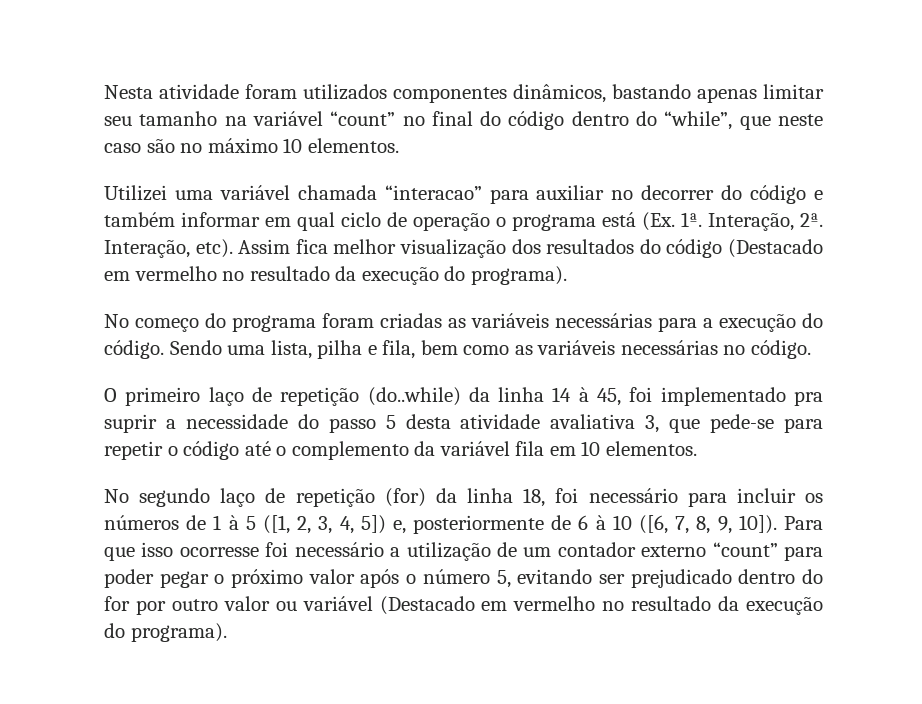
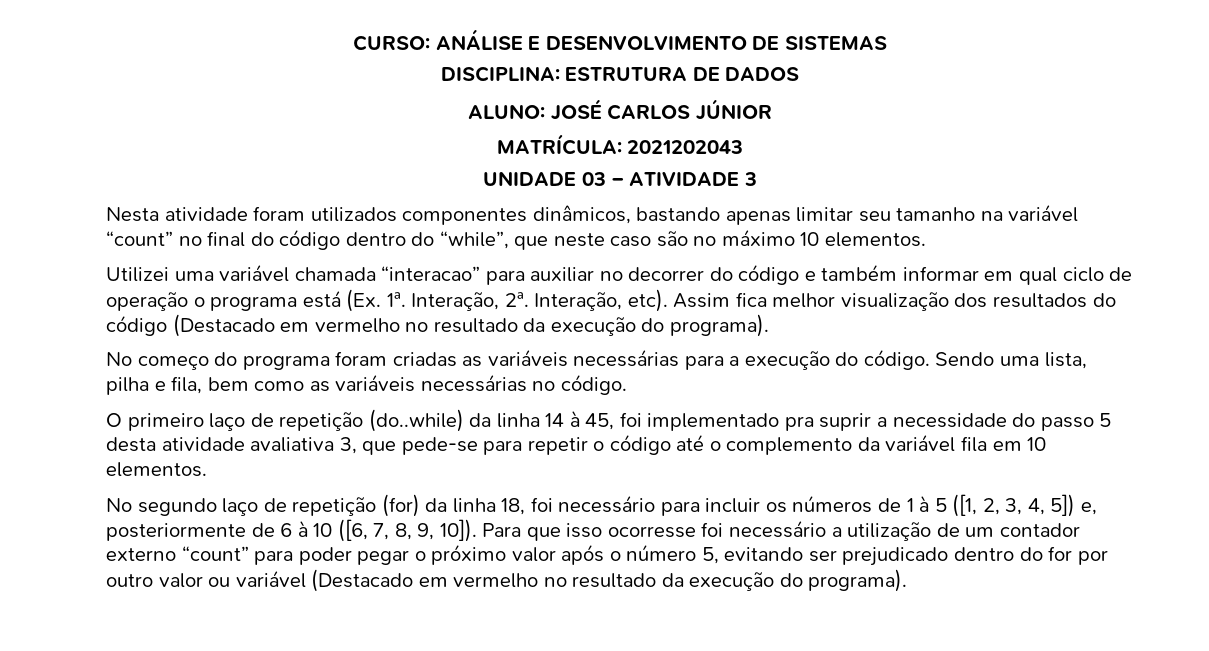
(104, 92) none -> [353,29,887,51] [440,66,800,82] [468,99,772,121] [496,134,744,155] [483,171,757,186] CURSO: ANÁLISE E DESENVOLVIMENTO DE SISTEMAS // DISCIPLINA: ESTRUTURA DE DADOS // ALUNO: JOSÉ CARLOS JÚNIOR // MATRÍCULA: 2021202043 // UNIDADE 03 – ATIVIDADE 3 //

